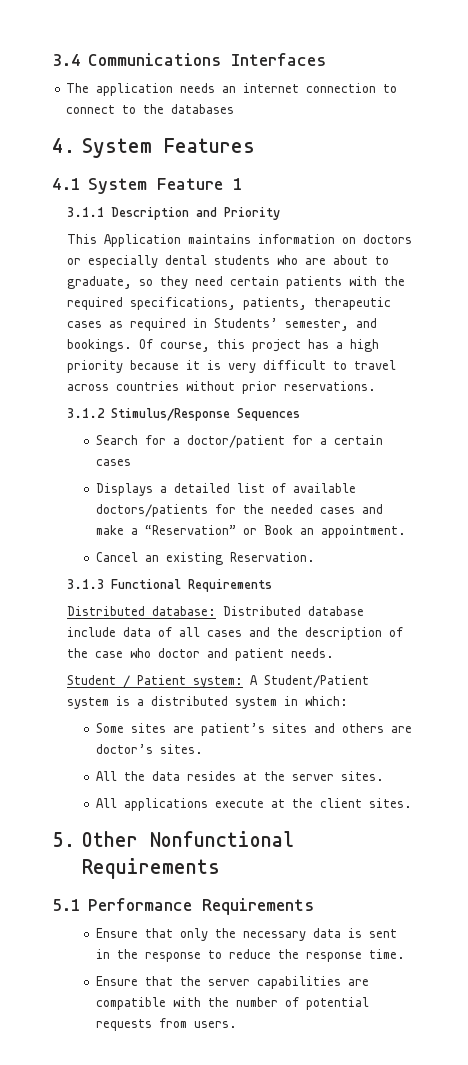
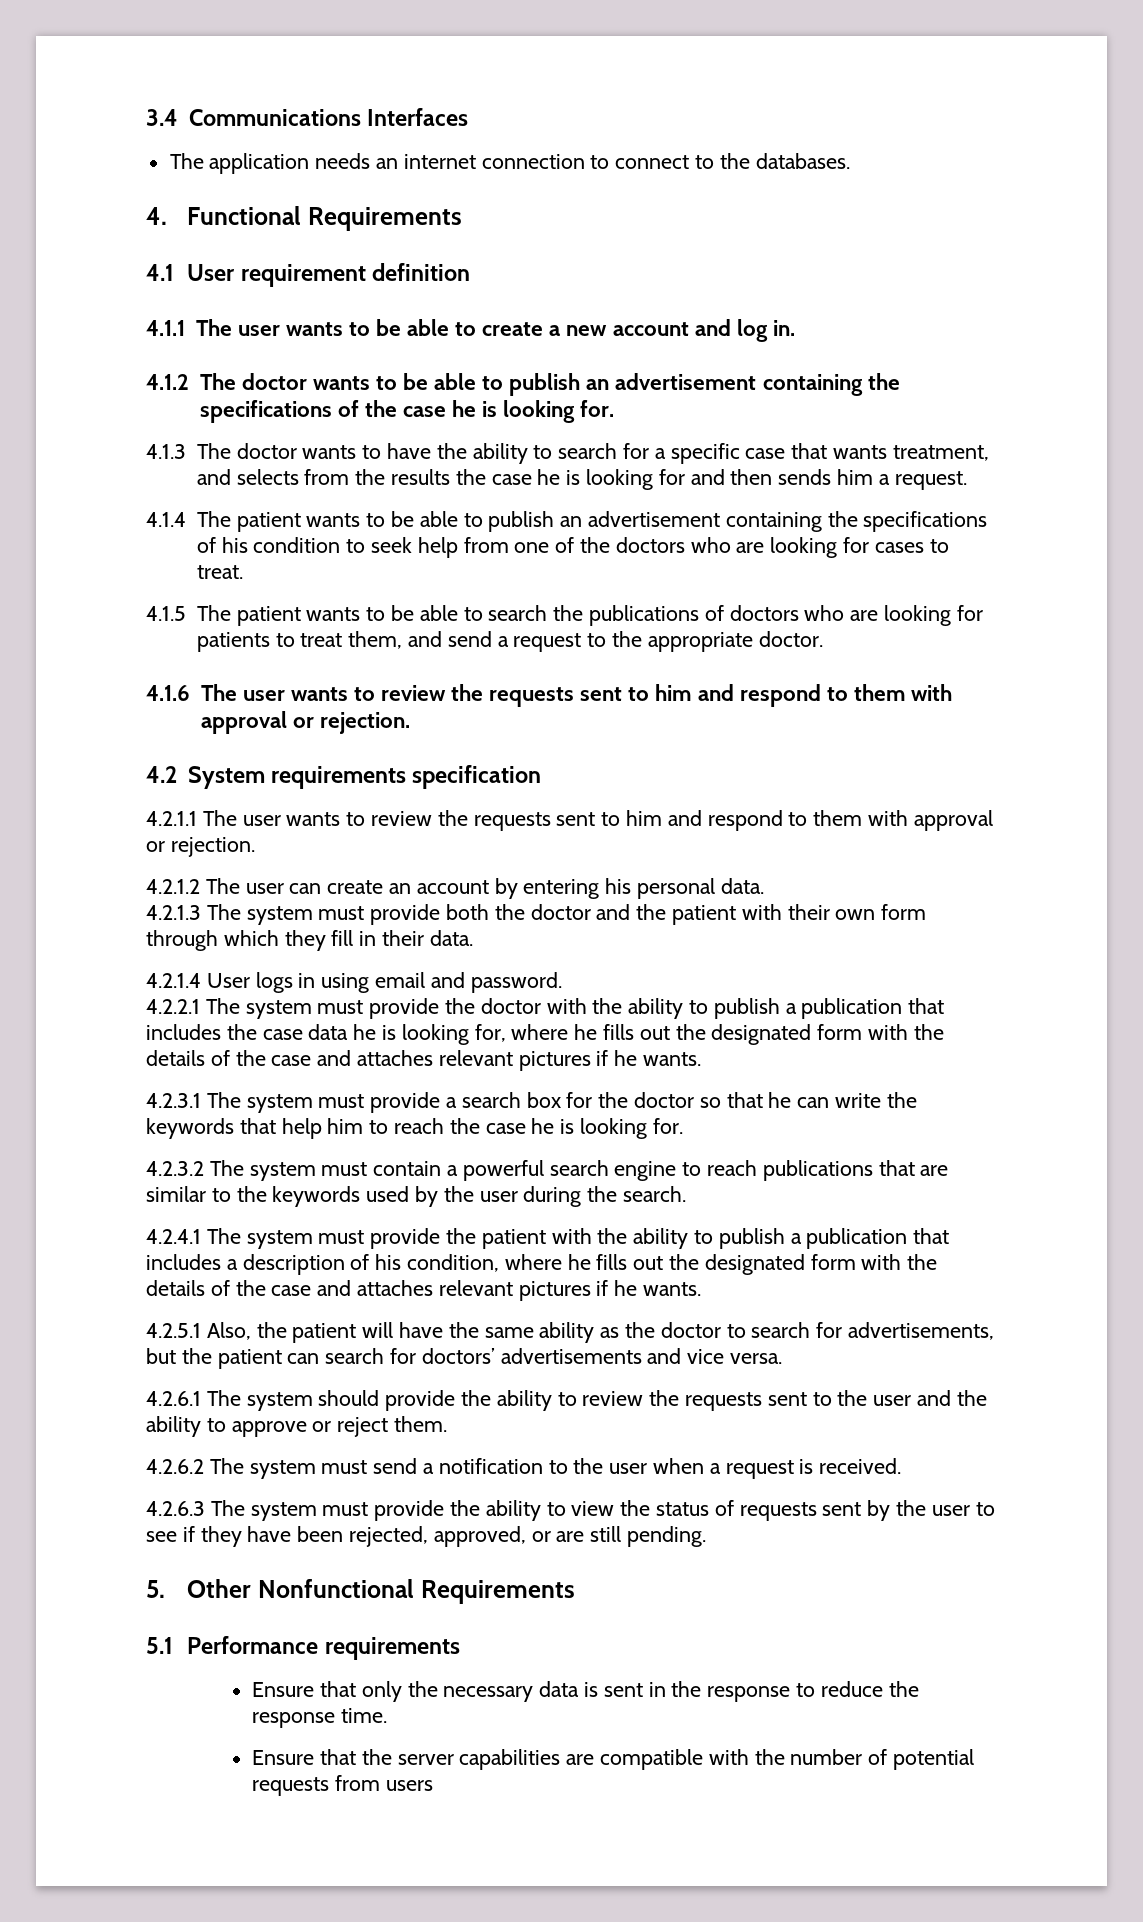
[171,104,235,114] [52,138,255,158] [52,178,243,194] [66,207,280,220] [66,234,412,247] [66,255,389,268] [66,276,405,289] [66,297,391,310] [66,318,377,331] [66,339,379,352] [66,360,396,373] [66,381,376,394] [66,408,300,421] [96,435,384,448] [96,459,132,466] [96,483,357,496] [96,504,384,517] [96,525,407,538] [96,552,316,565] [66,579,272,592] [66,606,364,616] [66,627,403,640] [66,648,334,661] [66,675,369,688] [66,696,348,709] [96,723,413,736] [96,744,204,754] [96,771,385,781] [96,798,413,811] databases // 4. System Features // 4.1 System Feature 1 // 3.1.1 Description and Priority // This Application maintains information on doctors or especially dental students who are about to graduate, so they need certain patients with the required specifications, patients, therapeutic cases as required in Students’ semester, and bookings. Of course, this project has a high priority because it is very difficult to travel across countries without prior reservations. // 3.1.2 Stimulus/Response Sequences // Search for a doctor/patient for a certain cases // Displays a detailed list of available doctors/patients for the needed cases and make a “Reservation” or Book an appointment. // Cancel an existing Reservation. // 3.1.3 Functional Requirements // Distributed database: Distributed database include data of all cases and the description of the case who doctor and patient needs. // Student / Patient system: A Student/Patient system is a distributed system in which: // Some sites are patient’s sites and others are doctor’s sites. // All the data resides at the server sites. // All applications execute at the client sites. -> [755,153,850,169] [146,206,462,231] [146,263,470,287] [146,319,795,342] [146,373,900,396] [199,400,615,423] [146,443,989,464] [196,469,967,490] [146,511,988,532] [196,537,949,558] [196,565,243,579] [146,605,983,626] [196,631,823,652] [146,684,952,707] [200,711,410,734] [146,765,542,789] [146,810,993,831] [146,837,255,857] [146,878,764,899] [146,904,927,925] [146,930,473,951] [146,972,562,993] [146,998,945,1019] [146,1024,944,1045] [146,1050,702,1071] [146,1092,917,1113] [146,1118,683,1139] [146,1160,949,1181] [146,1186,687,1207] [146,1228,950,1249] [146,1254,938,1275] [146,1280,702,1301] [146,1322,995,1343] [146,1348,783,1369] [146,1390,987,1411] [146,1416,448,1437] [146,1458,902,1479] [146,1500,995,1521] [146,1526,707,1547] databases. // 4. Functional Requirements // 4.1 User requirement definition // 4.1.1 The user wants to be able to create a new account and log in. // 4.1.2 The doctor wants to be able to publish an advertisement containing the specifications of the case he is looking for. // 4.1.3 The doctor wants to have the ability to search for a specific case that wants treatment, and selects from the results the case he is looking for and then sends him a request. // 4.1.4 The patient wants to be able to publish an advertisement containing the specifications of his condition to seek help from one of the doctors who are looking for cases to treat. // 4.1.5 The patient wants to be able to search the publications of doctors who are looking for patients to treat them, and send a request to the appropriate doctor. // 4.1.6 The user wants to review the requests sent to him and respond to them with approval or rejection. // 4.2 System requirements specification // 4.2.1.1 The user wants to review the requests sent to him and respond to them with approval or rejection. // 4.2.1.2 The user can create an account by entering his personal data. // 4.2.1.3 The system must provide both the doctor and the patient with their own form through which they fill in their data. // 4.2.1.4 User logs in using email and password. // 4.2.2.1 The system must provide the doctor with the ability to publish a publication that includes the case data he is looking for, where he fills out the designated form with the details of the case and attaches relevant pictures if he wants. // 4.2.3.1 The system must provide a search box for the doctor so that he can write the keywords that help him to reach the case he is looking for. // 4.2.3.2 The system must contain a powerful search engine to reach publications that are similar to the keywords used by the user during the search. // 4.2.4.1 The system must provide the patient with the ability to publish a publication that includes a description of his condition, where he fills out the designated form with the details of the case and attaches relevant pictures if he wants. // 4.2.5.1 Also, the patient will have the same ability as the doctor to search for advertisements, but the patient can search for doctors’ advertisements and vice versa. // 4.2.6.1 The system should provide the ability to review the requests sent to the user and the ability to approve or reject them. // 4.2.6.2 The system must send a notification to the user when a request is received. // 4.2.6.3 The system must provide the ability to view the status of requests sent by the user to see if they have been rejected, approved, or are still pending.
[201,898,314,915] Requirements -> [324,1637,460,1660] requirements
[194,1021,238,1028] users. -> [385,1780,433,1791] users

